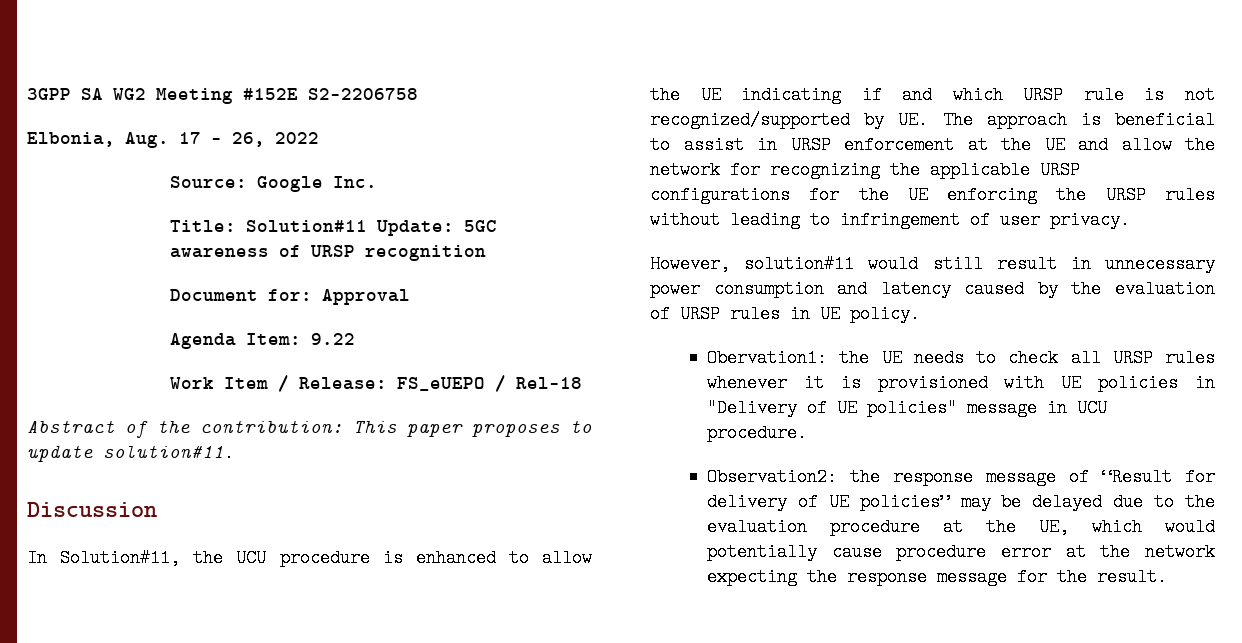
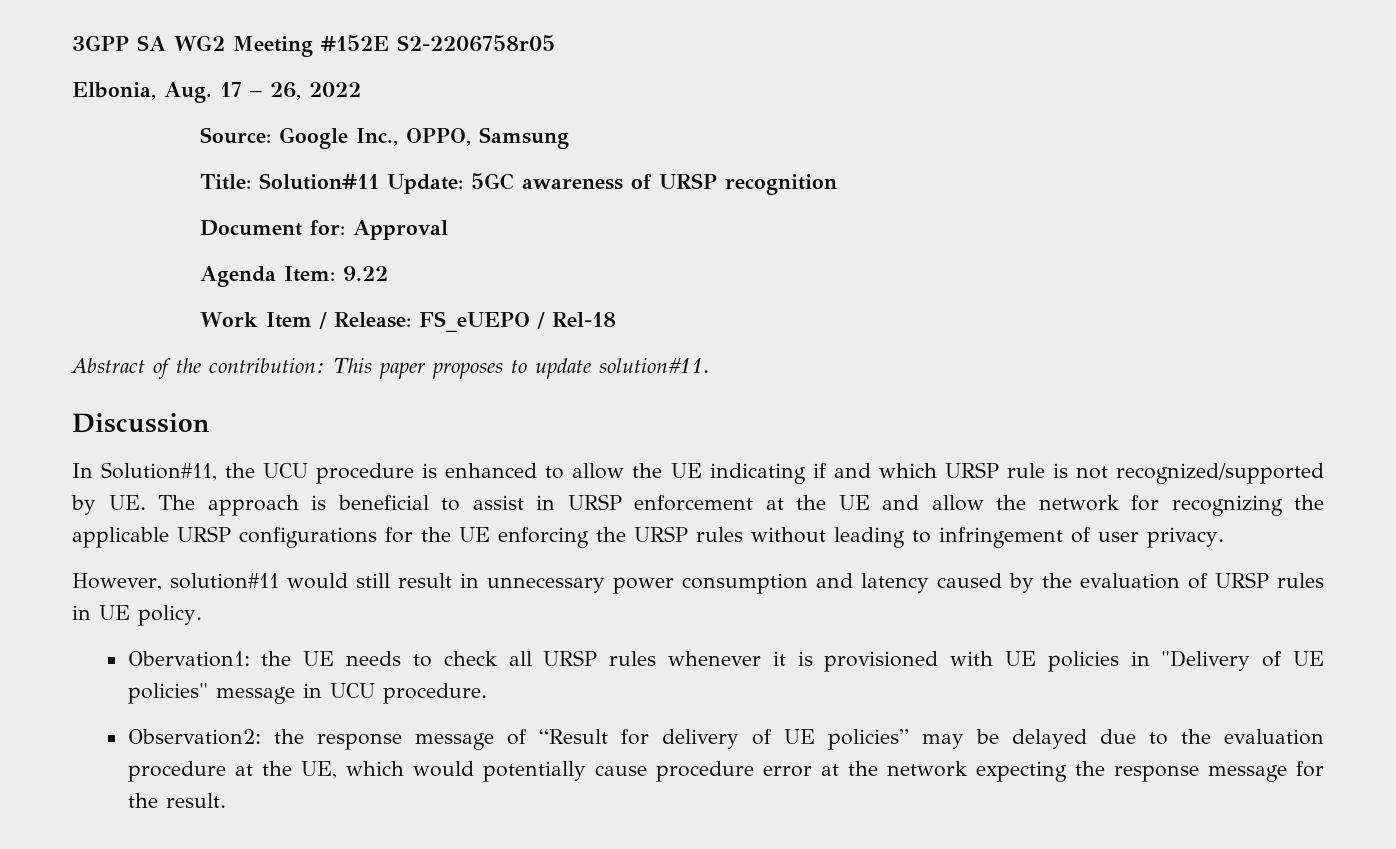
[308,88,418,100] S2-2206758 -> [397,35,555,52] S2-2206758r05
[332,176,377,188] Inc. -> [356,127,570,149] Inc., OPPO, Samsung

